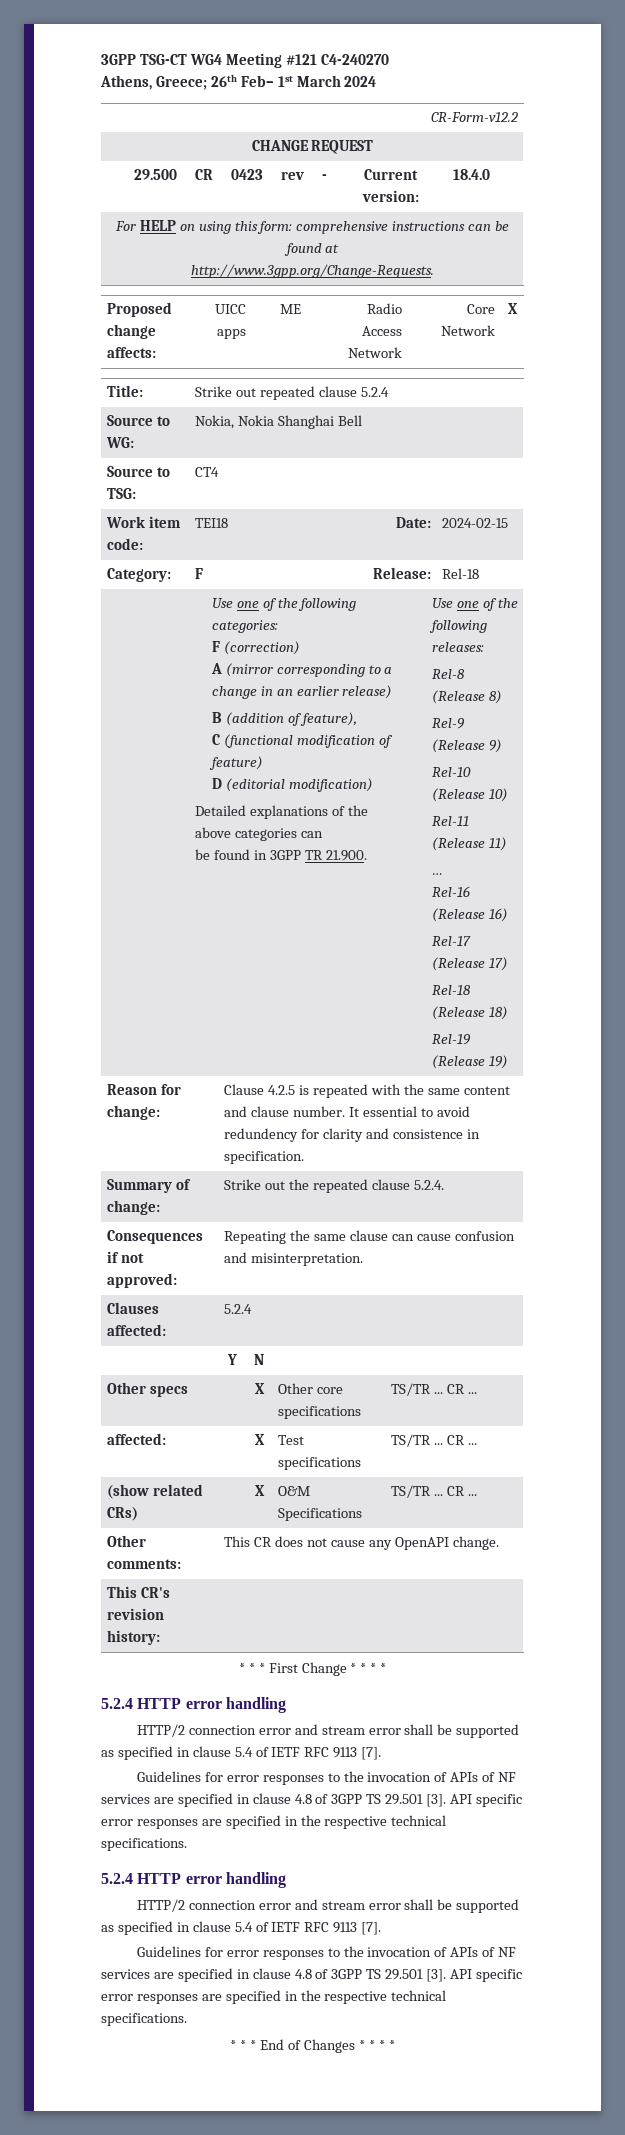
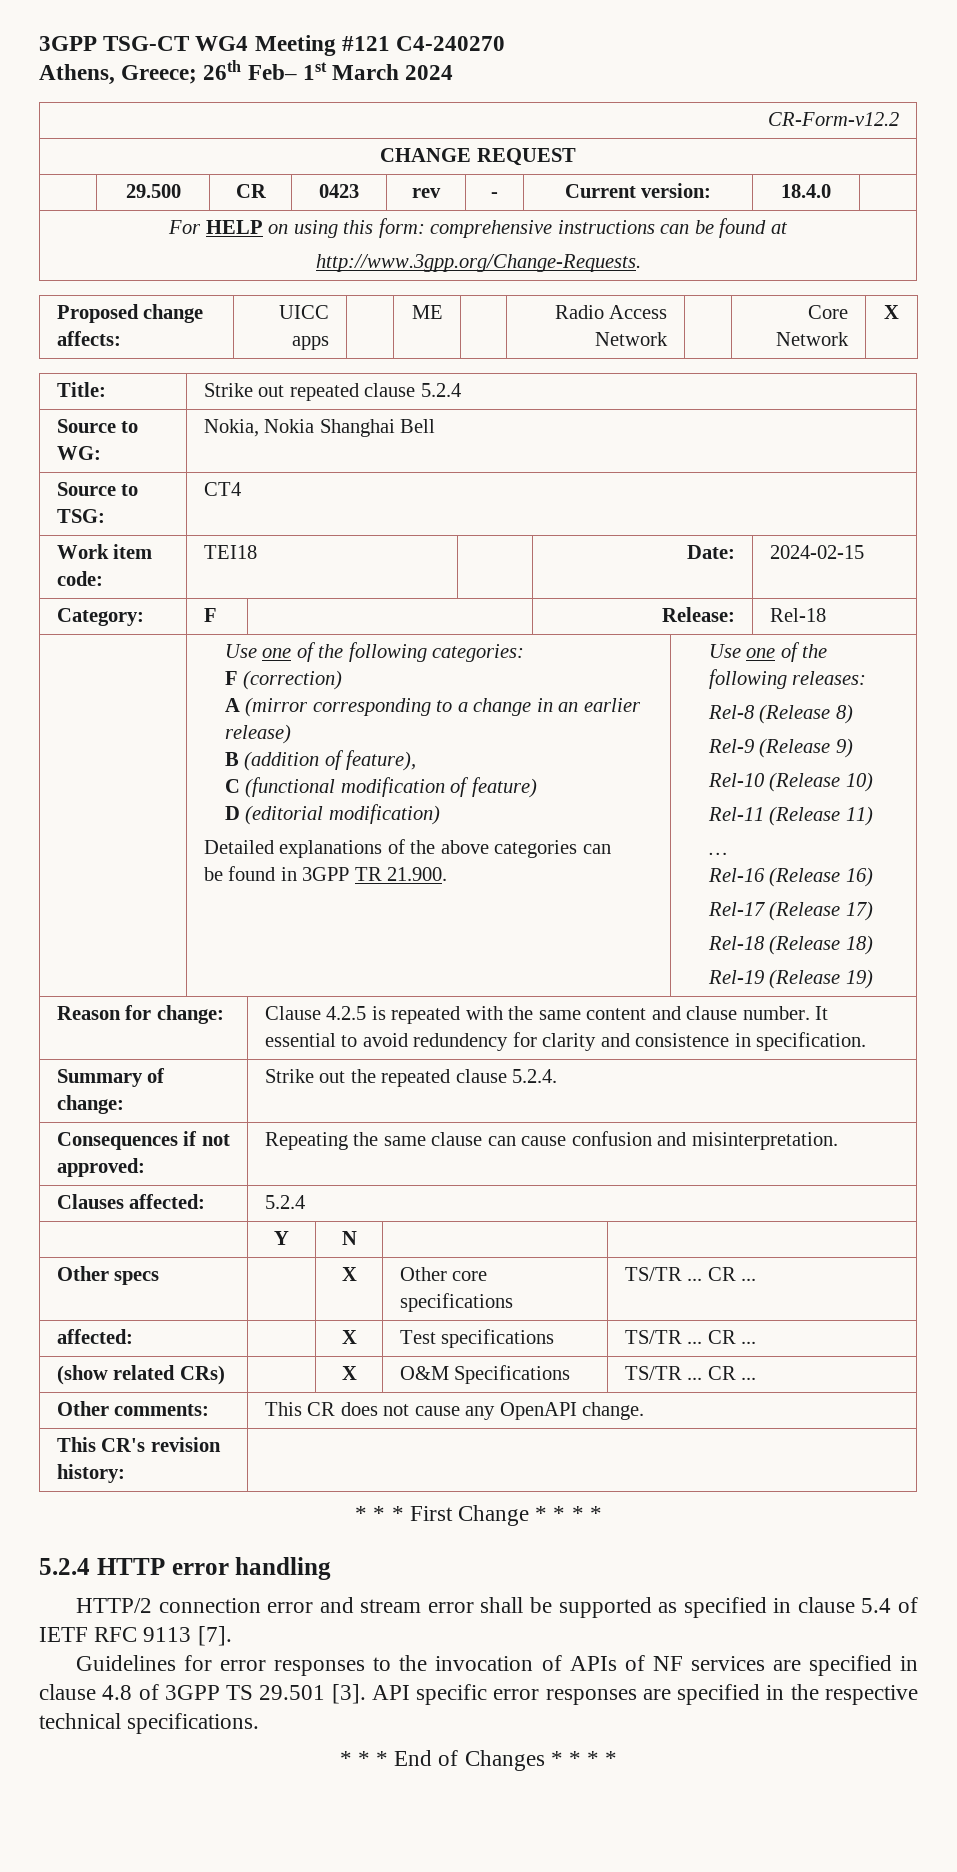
[101,1872,286,1888] [136,1899,520,1913] [101,1921,382,1935] [136,1946,517,1960] [101,1968,522,1982] [101,1990,447,2004] [101,2013,187,2026] // 5.2.4 HTTP error handling // HTTP/2 connection error and stream error shall be supported as specified in clause 5.4 of IETF RFC 9113 [7]. // Guidelines for error responses to the invocation of APIs of NF services are specified in clause 4.8 of 3GPP TS 29.501 [3]. API specific error responses are specified in the respective technical specifications. -> (260, 1723) none

